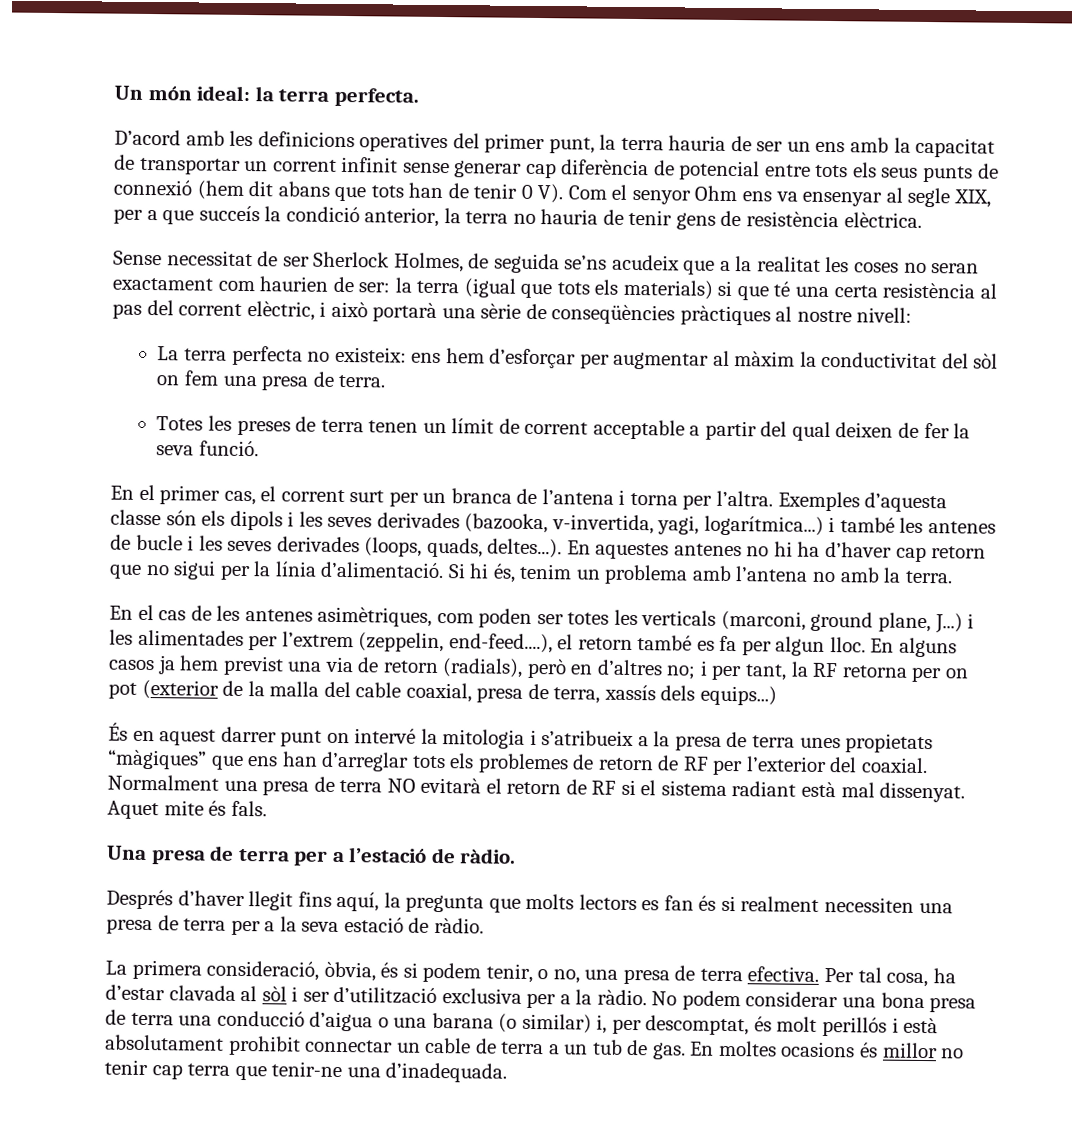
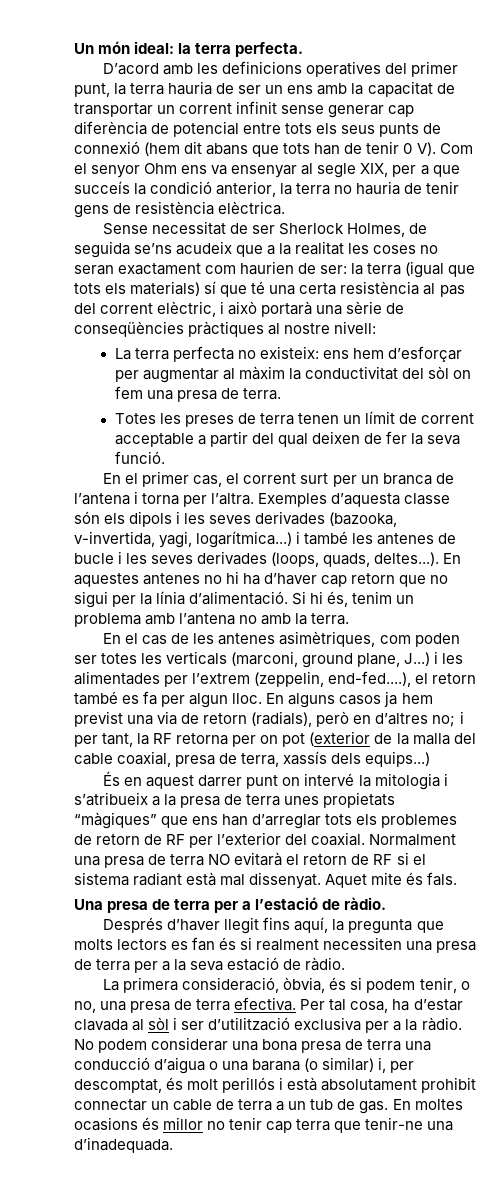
[717,280,733,297] si -> [204,281,217,294] sí
[448,633,553,654] end-feed....), -> [328,671,412,687] end-fed....),

